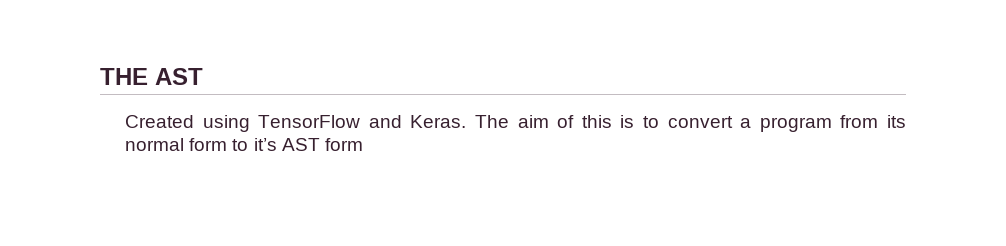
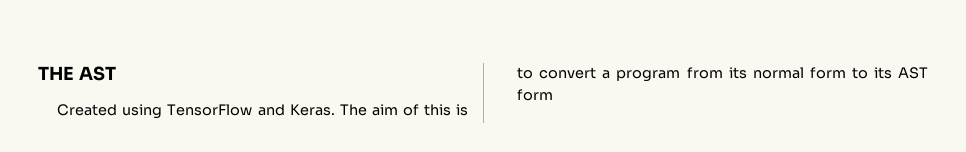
[253,138,277,151] it’s -> [873,67,892,79] its

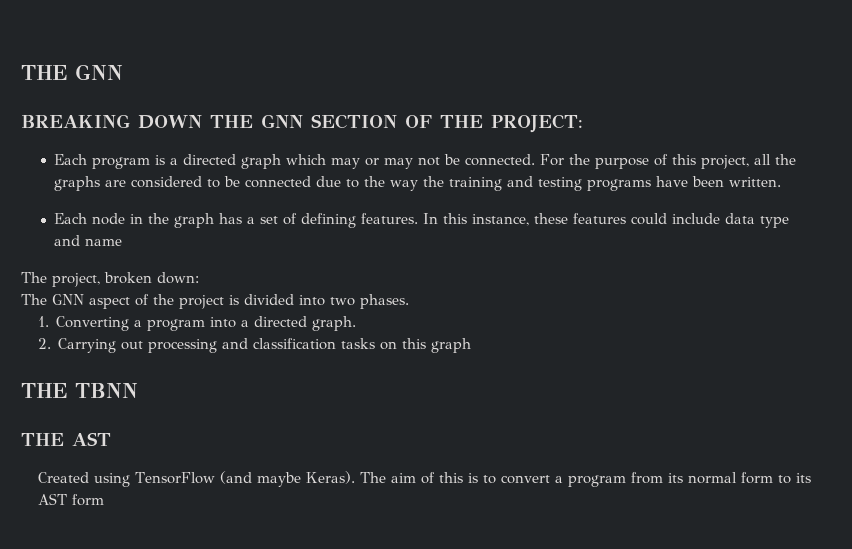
[38,66,74,80] THE -> [21,64,123,80] [21,114,583,133] [54,154,797,169] [54,176,782,191] [54,213,790,228] [54,235,123,246] [21,272,199,287] [21,294,409,309] [37,316,357,331] [37,338,472,353] [21,383,138,398] [21,433,64,446] THE GNN // BREAKING DOWN THE GNN SECTION OF THE PROJECT: // Each program is a directed graph which may or may not be connected. For the purpose of this project, all the graphs are considered to be connected due to the way the training and testing programs have been written. // Each node in the graph has a set of defining features. In this instance, these features could include data type and name // The project, broken down: // The GNN aspect of the project is divided into two phases. // 1. Converting a program into a directed graph. // 2. Carrying out processing and classification tasks on this graph // THE TBNN // THE
[257,104,335,116] and Keras. -> [219,471,355,487] (and maybe Keras).

